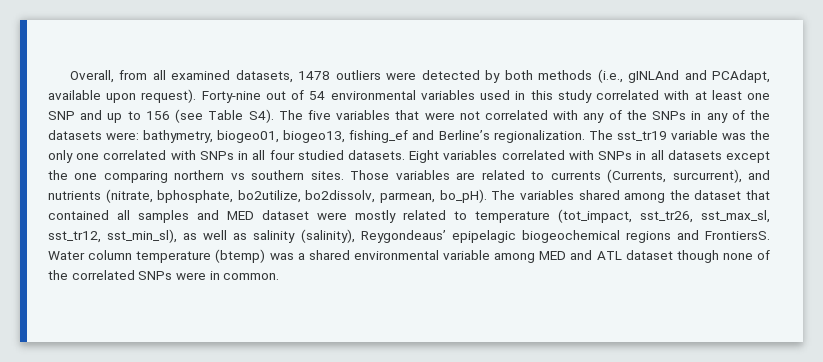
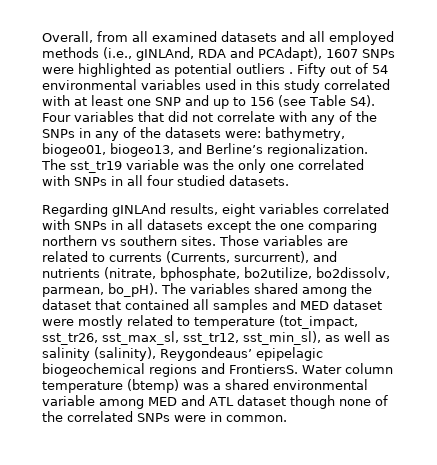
[235,69,770,83] [48,89,261,103] datasets, 1478 outliers were detected by both methods (i.e., gINLAnd and PCAdapt, available upon request). Forty-nine -> [221,31,394,45] [42,47,395,61] [42,63,326,77] datasets and all employed methods (i.e., gINLAnd, RDA and PCAdapt), 1607 SNPs were highlighted as potential outliers . Fifty
[278,110,549,120] The five variables that were not correlated -> [42,111,275,122] Four variables that did not correlate
[349,130,409,143] fishing_ef -> (174, 150) none
[409,150,440,163] Eight -> [42,203,255,217] // Regarding gINLAnd results, eight

